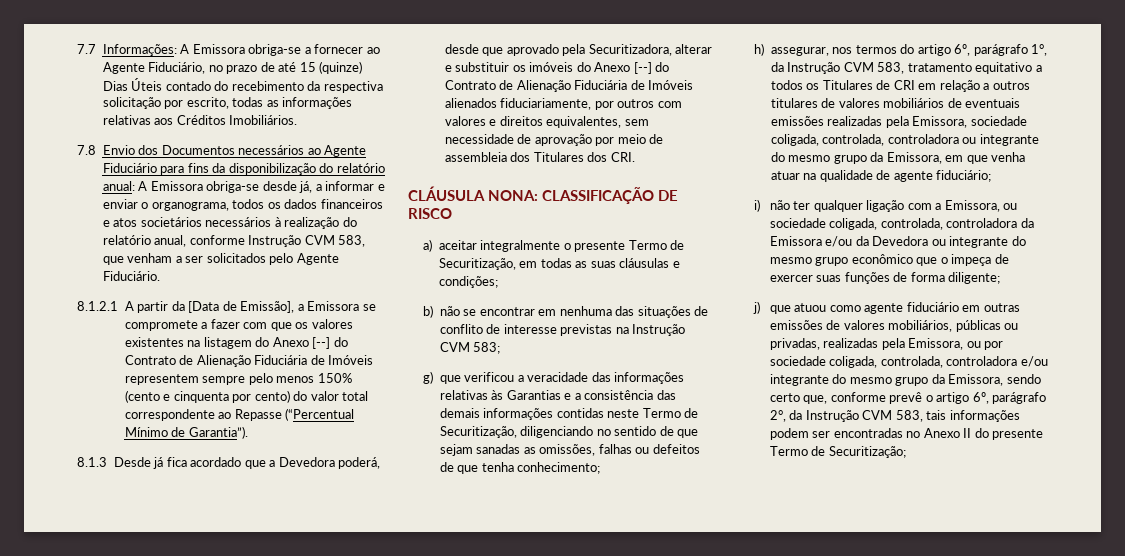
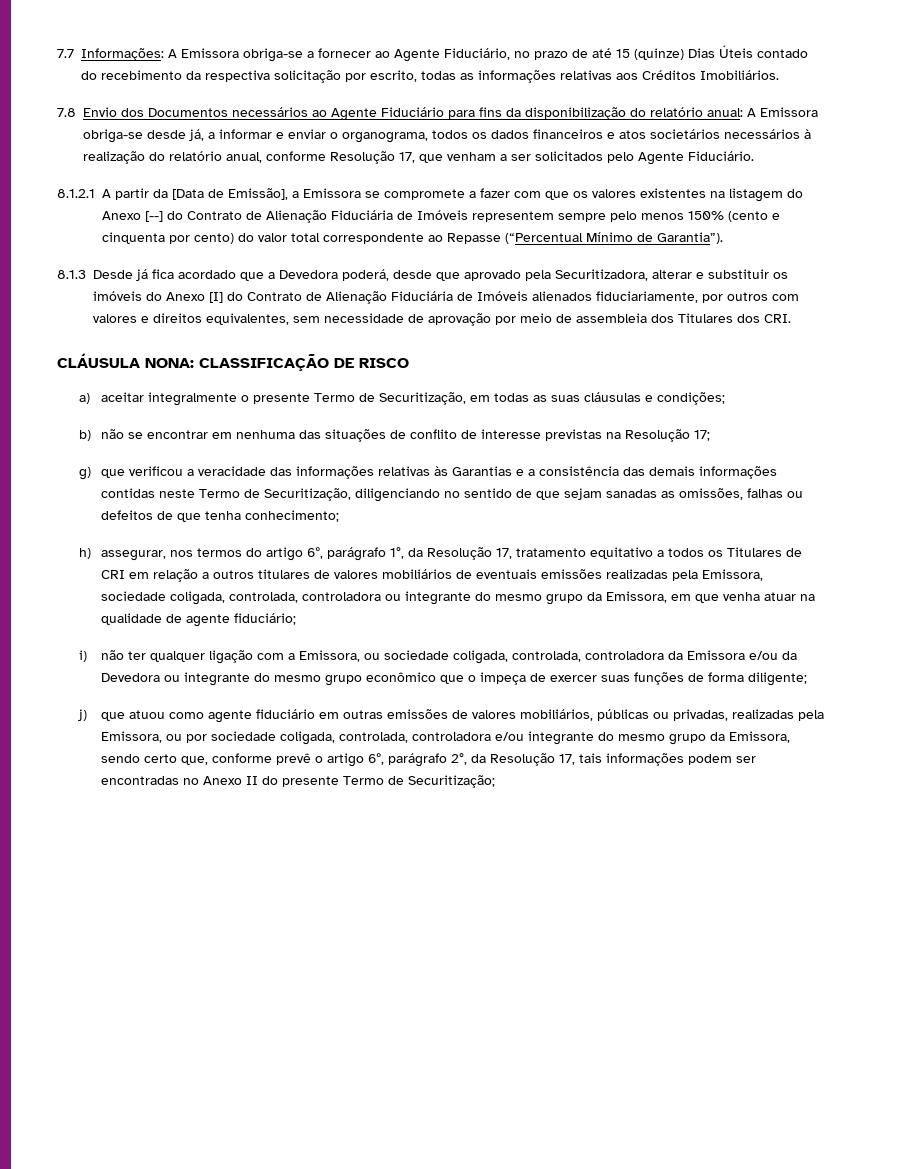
[248,235,366,247] Instrução CVM 583, -> [330,151,415,164] Resolução 17,
[633,62,652,74] [--] -> [209,292,223,303] [I]
[632,324,686,336] [439,342,501,354] Instrução CVM 583; -> [624,429,710,442] Resolução 17;
[787,62,905,74] Instrução CVM 583, -> [426,547,512,560] Resolução 17,
[805,410,923,422] Instrução CVM 583, -> [489,753,575,766] Resolução 17,

